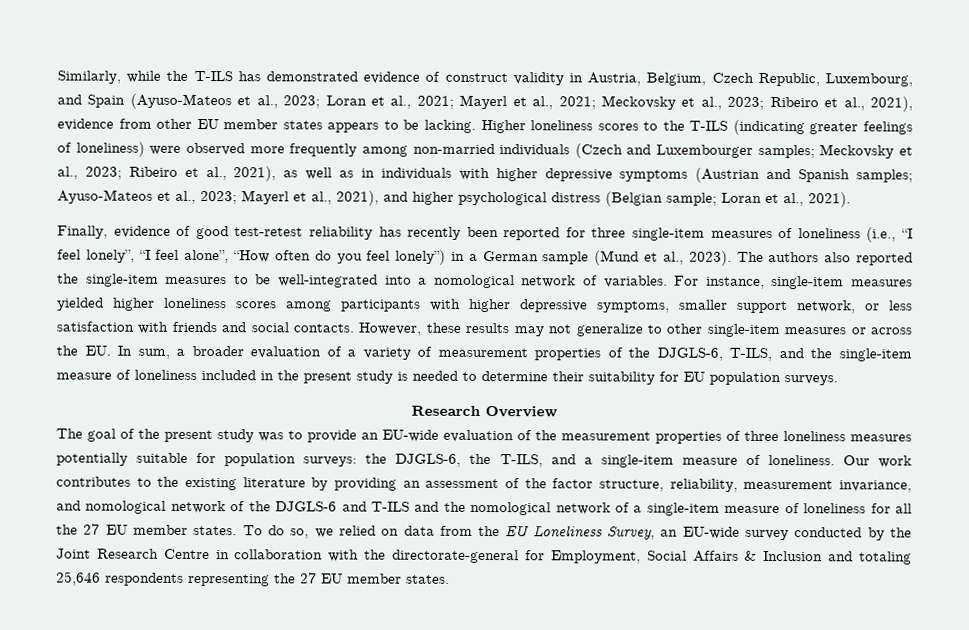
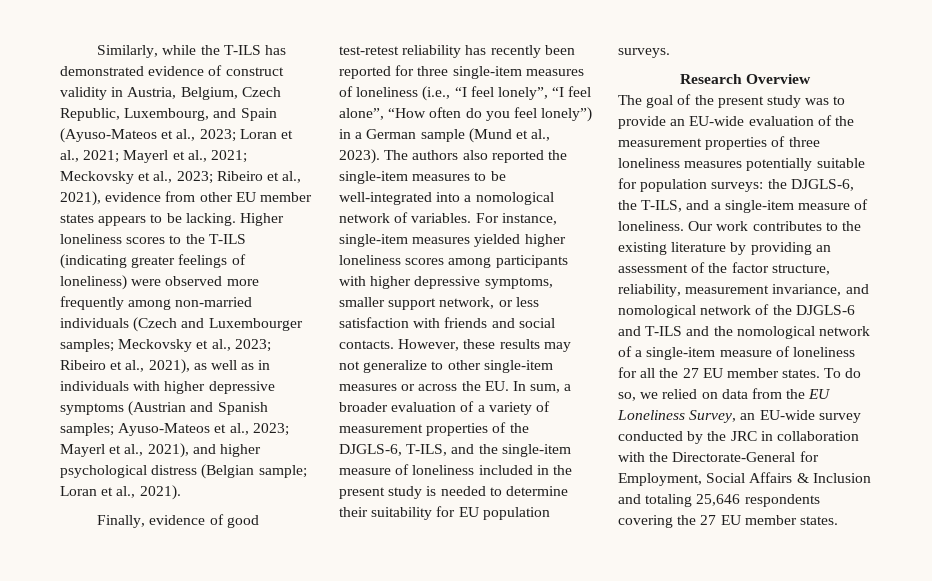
[56,548,210,560] Joint Research Centre -> [730,431,757,441] JRC
[392,549,520,564] directorate-general -> [672,452,796,462] Directorate-General
[188,573,270,587] representing -> [618,515,673,528] covering

